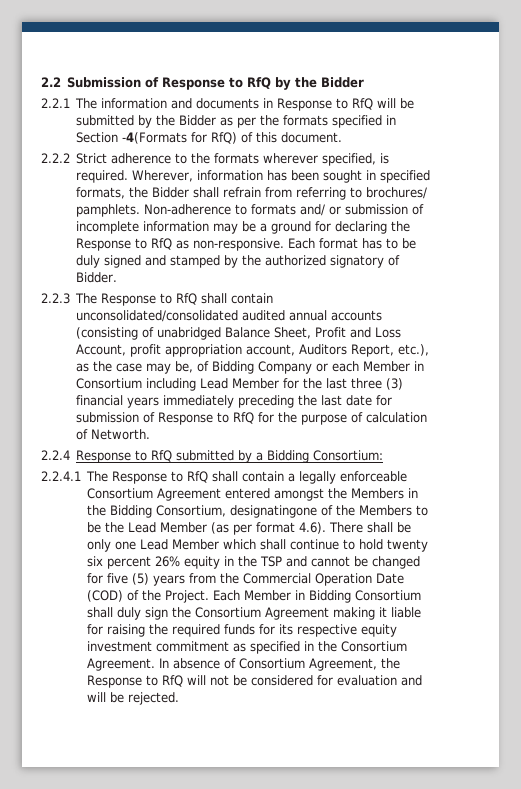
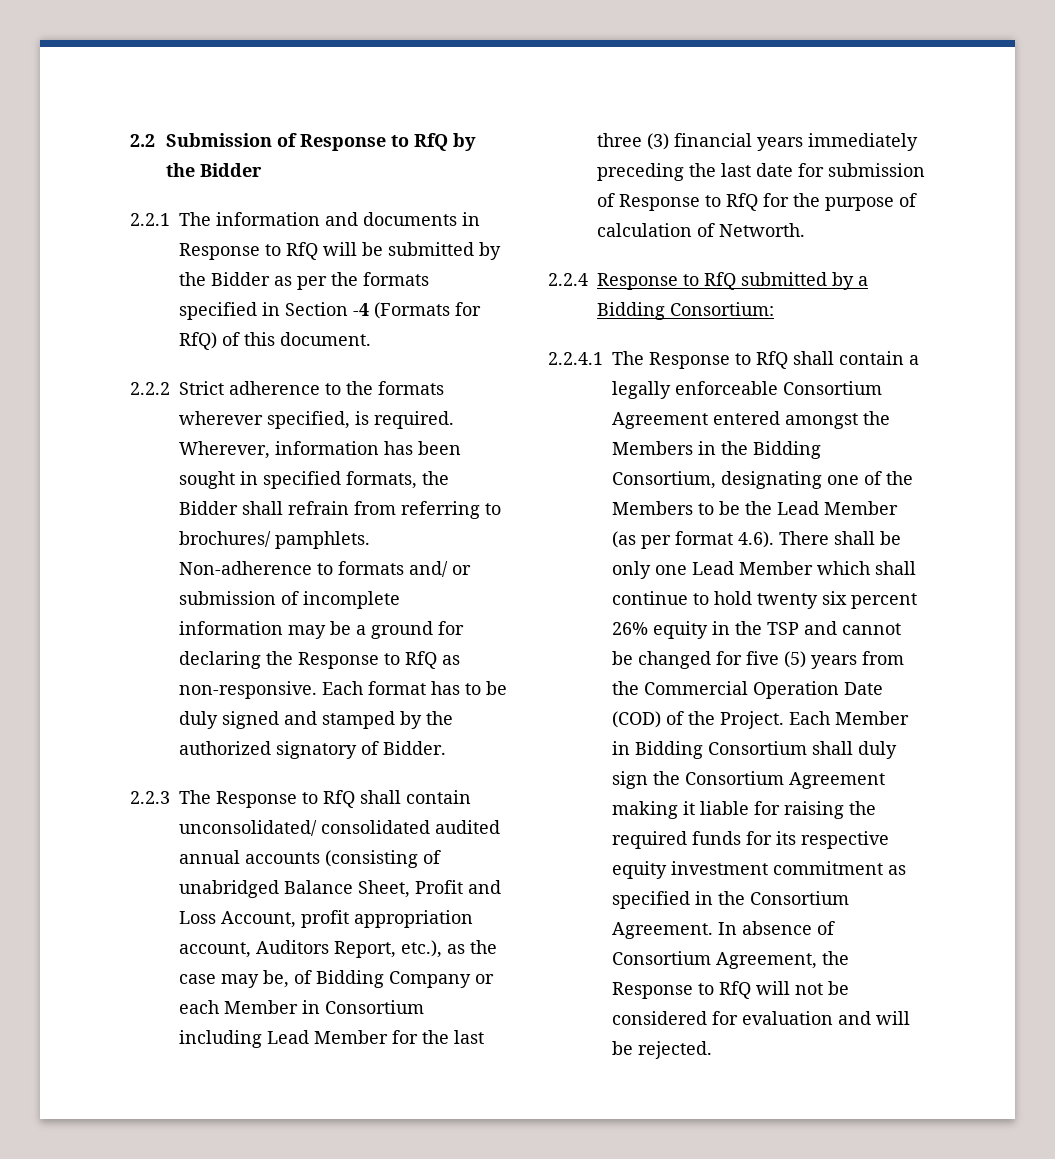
[122,132,188,144] -4(Formats -> [353,302,450,319] -4 (Formats
[76,310,239,322] unconsolidated/consolidated -> [179,820,430,836] unconsolidated/ consolidated
[230,505,318,518] designatingone -> [721,471,859,489] designating one

